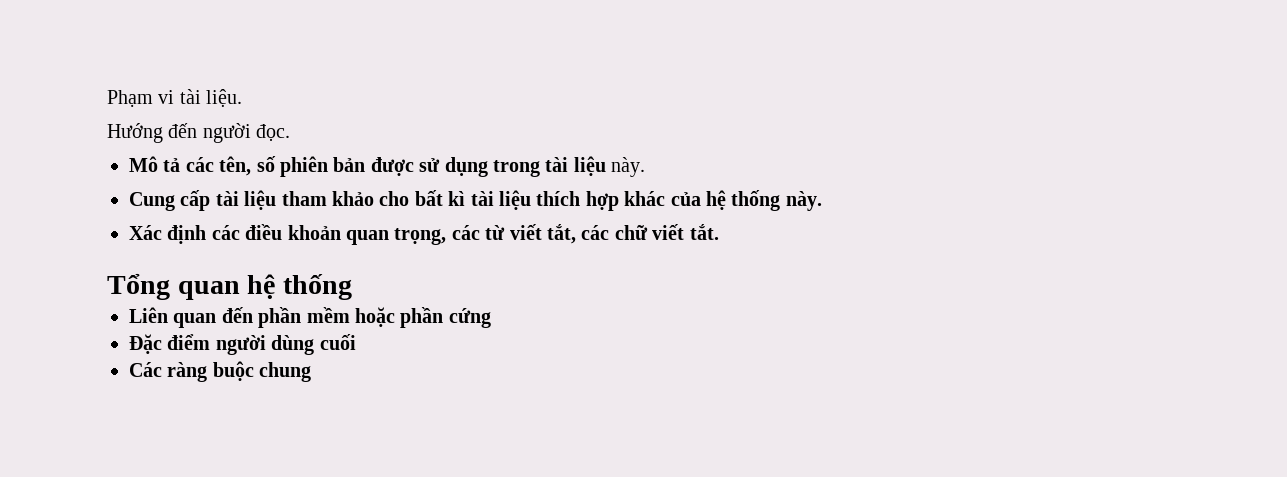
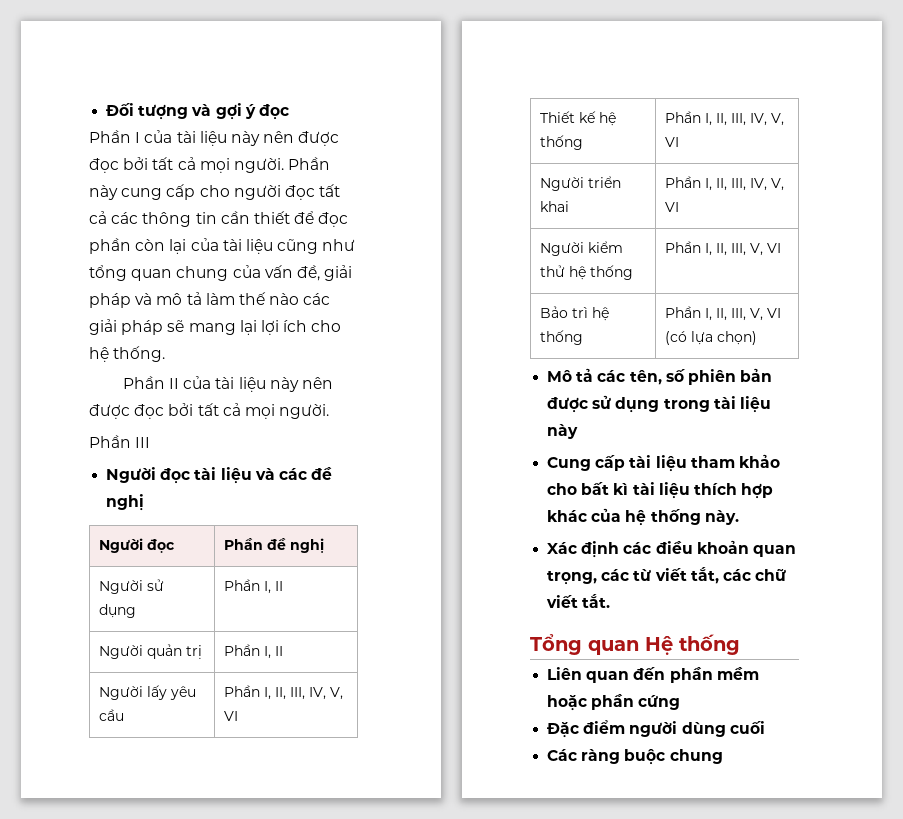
[107,89,243,107] [107,123,291,143] Phạm vi tài liệu. // Hướng đến người đọc. -> [106,103,289,120] [89,130,340,146] [89,157,331,173] [89,184,341,200] [89,211,349,227] [89,238,356,254] [89,265,353,281] [89,292,331,308] [89,319,342,335] [89,346,166,362] [122,376,333,392] [89,403,330,419] [89,435,151,448] [106,467,333,484] [106,494,145,511] [99,538,176,553] [224,538,325,553] [99,579,165,594] [99,604,137,618] [224,579,284,594] [99,644,203,659] [224,644,284,659] [99,685,197,700] [99,709,125,721] [224,685,344,700] [224,711,239,721] [540,111,617,126] [540,135,584,150] [665,111,785,126] [665,137,680,147] [540,176,622,191] [540,201,570,212] [665,176,785,191] [665,202,680,212] [540,241,624,256] [540,265,634,280] [665,241,782,256] [540,306,610,321] [540,330,584,345] [665,306,782,321] [665,331,758,345] Đối tượng và gợi ý đọc // Phần I của tài liệu này nên được đọc bởi tất cả mọi người. Phần này cung cấp cho người đọc tất cả các thông tin cần thiết để đọc phần còn lại của tài liệu cũng như tổng quan chung của vấn đề, giải pháp và mô tả làm thế nào các giải pháp sẽ mang lại lợi ích cho hệ thống. // Phần II của tài liệu này nên được đọc bởi tất cả mọi người. // Phần III // Người đọc tài liệu và các đề nghị // Người đọc | Phần đề nghị // Người sử dụng | Phần I, II // Người quản trị | Phần I, II // Người lấy yêu cầu | Phần I, II, III, IV, V, VI // Thiết kế hệ thống | Phần I, II, III, IV, V, VI // Người triển khai | Phần I, II, III, IV, V, VI // Người kiểm thử hệ thống | Phần I, II, III, V, VI // Bảo trì hệ thống | Phần I, II, III, V, VI (có lựa chọn)
[611,157,646,177] này. -> [547,424,579,439] này
[247,274,276,299] hệ -> [645,636,673,655] Hệ

